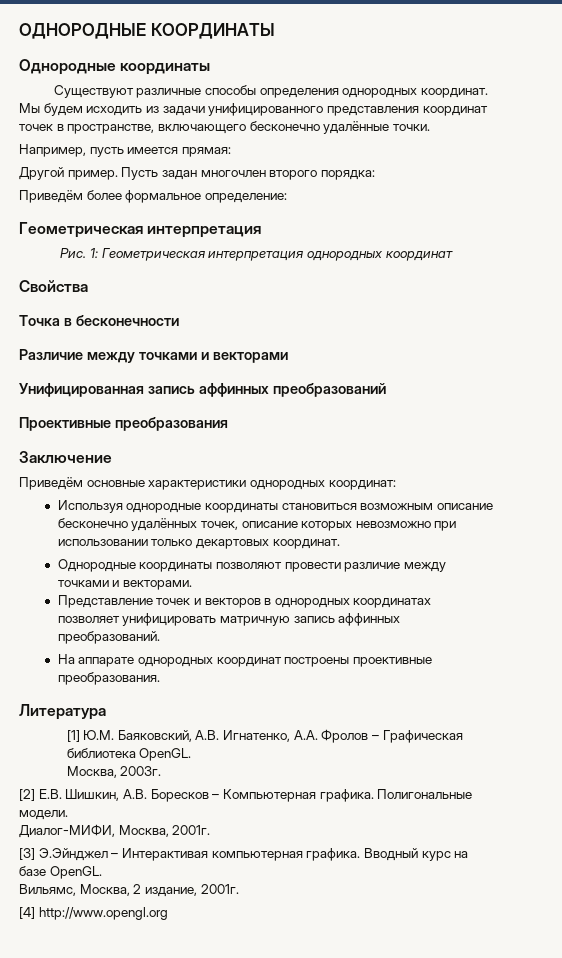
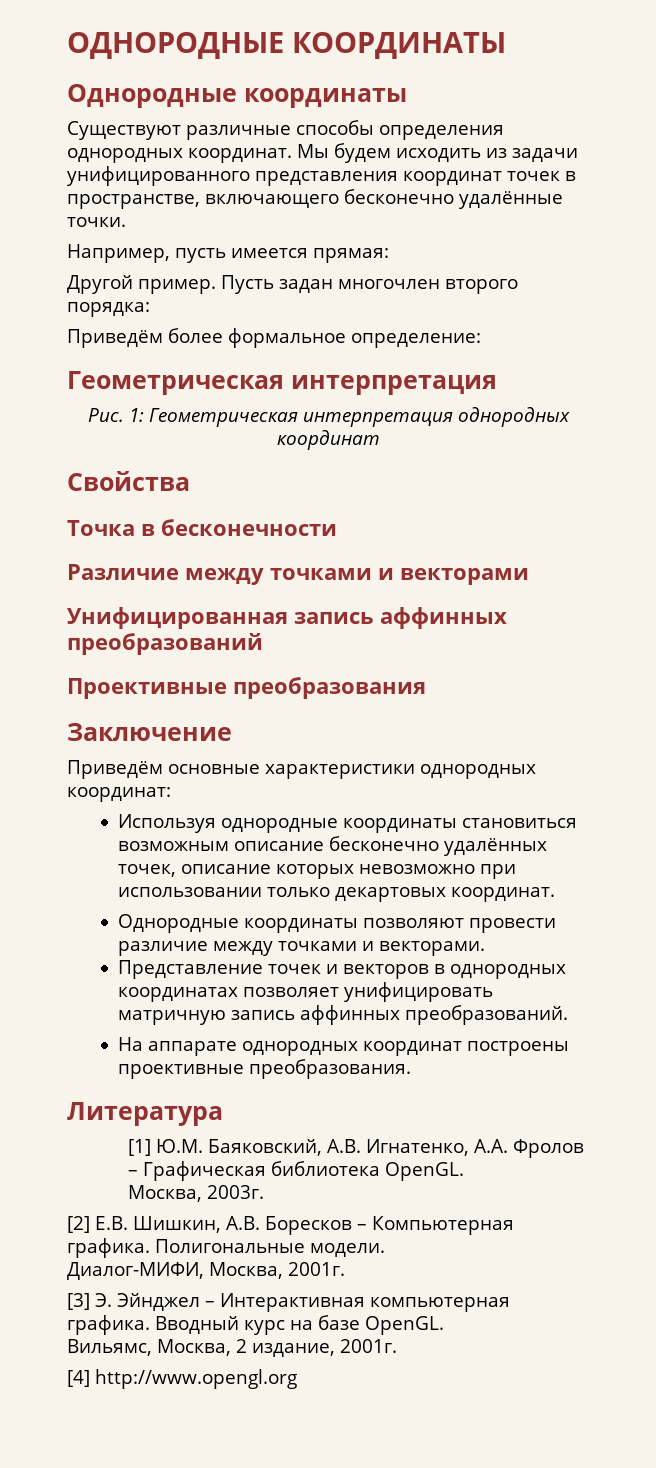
[38,848,208,861] Э.Эйнджел – Интерактивая -> [95,1293,365,1312] Э. Эйнджел – Интерактивная

